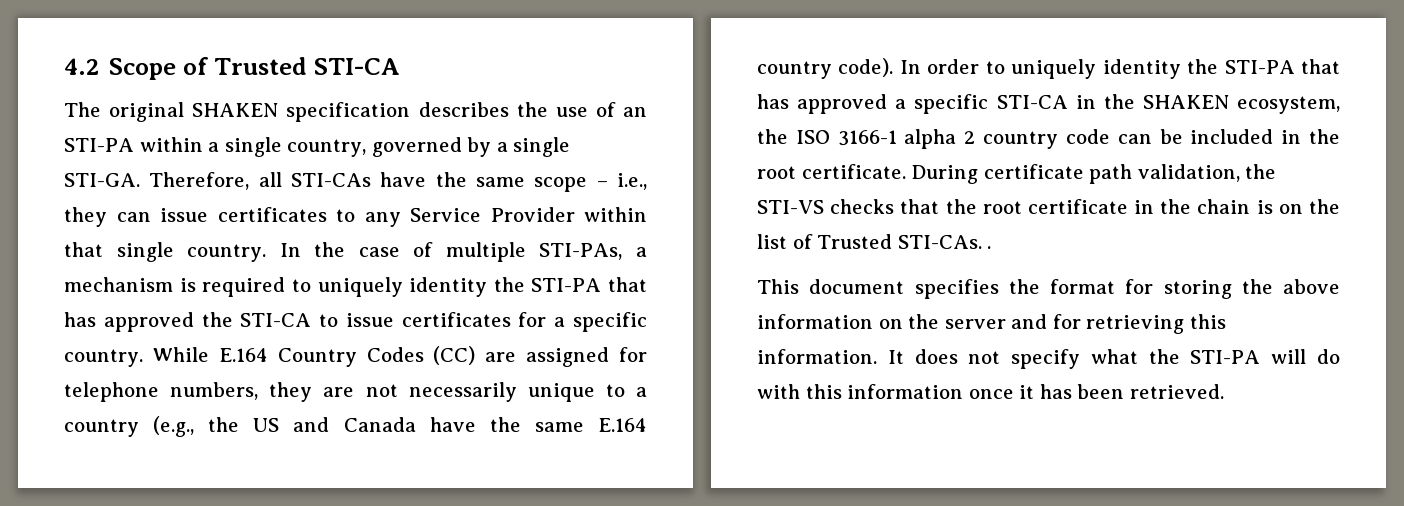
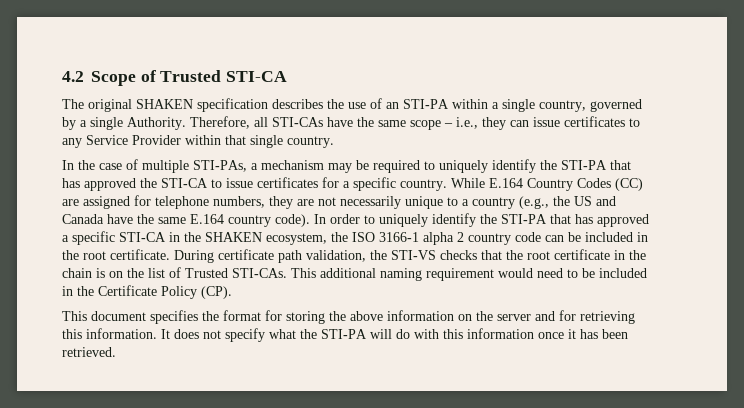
[64,173,140,187] STI-GA. -> [127,117,186,130] Authority.
(267, 253) none -> (334, 142) //
[179,278,196,292] is -> [328,160,369,173] may be
[409,277,488,297] identity -> [492,159,536,173] identify
[1102,59,1181,79] identity -> [432,213,476,227] identify
[987,246,992,249] . -> [291,268,647,281] [62,285,232,299] This additional naming requirement would need to be included in the Certificate Policy (CP).

